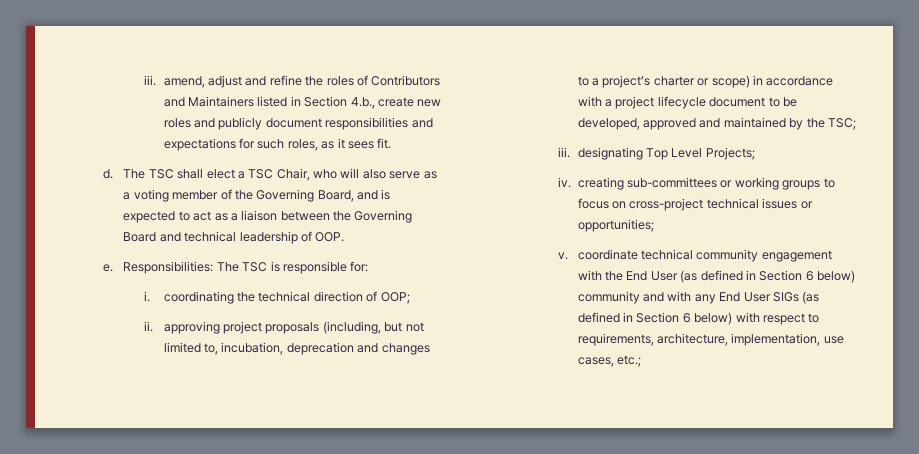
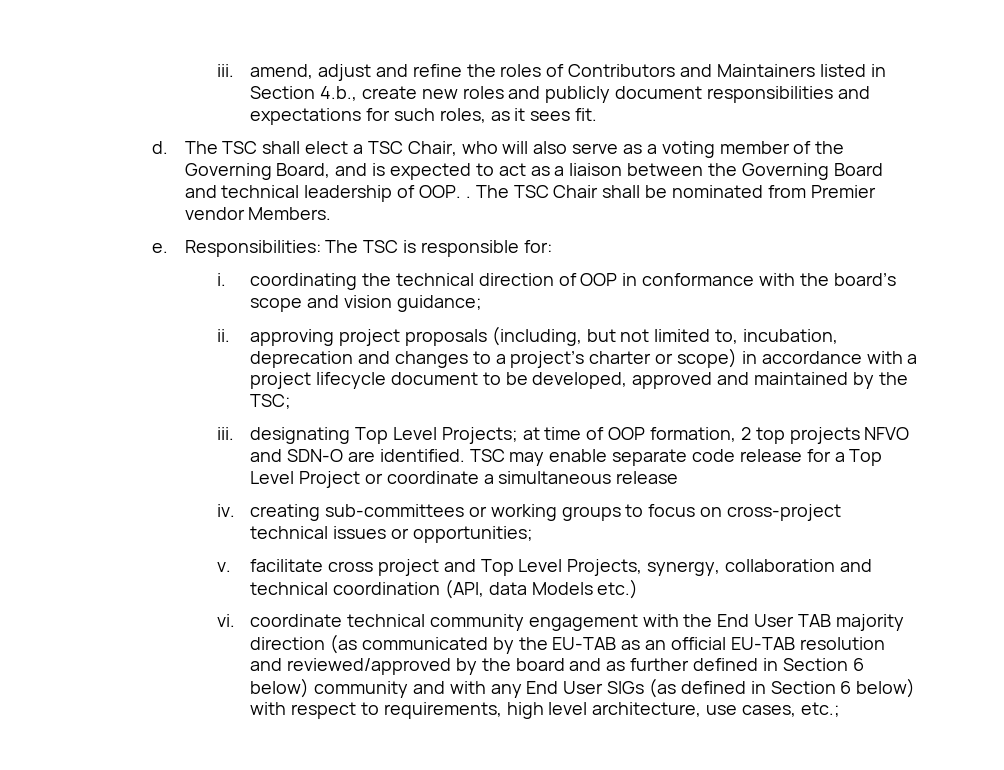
(345, 237) none -> [465,185,876,198] [184,207,332,220] . The TSC Chair shall be nominated from Premier vendor Members.
[380,292,410,304] OOP; -> [580,273,896,286] [250,295,482,312] OOP in conformance with the board’s scope and vision guidance;
(755, 153) none -> [522,427,910,444] [250,449,883,466] [250,471,679,488] at time of OOP formation, 2 top projects NFVO and SDN-O are identified. TSC may enable separate code release for a Top Level Project or coordinate a simultaneous release
(568, 256) none -> [250,559,872,576] [250,579,639,599] [217,614,236,627] facilitate cross project and Top Level Projects, synergy, collaboration and technical coordination (API, data Models etc.) // vi.
[680,270,698,283] (as -> [798,614,904,631] [250,634,885,654] [250,658,690,675] TAB majority direction (as communicated by the EU-TAB as an official EU-TAB resolution and reviewed/approved by the board and as further
[657,333,821,346] architecture, implementation, -> [506,702,702,719] high level architecture,

